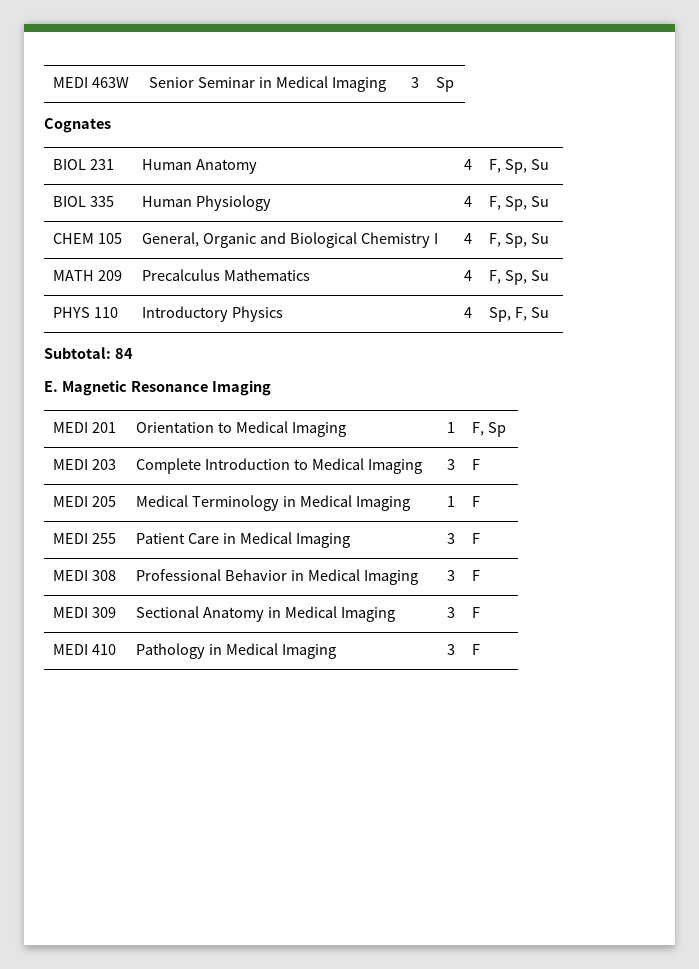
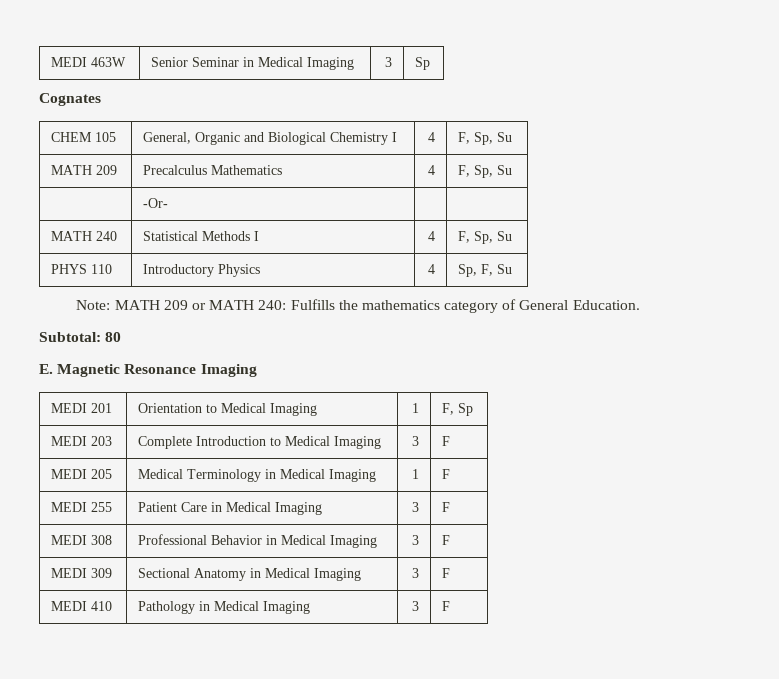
[53,159,114,170] [142,159,257,174] [463,159,472,170] [489,159,549,174] [53,196,114,207] [142,195,271,211] [463,196,472,207] [489,196,549,211] // BIOL 231 | Human Anatomy | 4 | F, Sp, Su // BIOL 335 | Human Physiology | 4 | F, Sp, Su -> (101, 99) none
(549, 275) none -> [143,198,169,208] [51,231,118,241] [143,231,260,241] [427,231,435,241] [458,231,513,244] // | -Or- | | // MATH 240 | Statistical Methods I | 4 | F, Sp, Su
(549, 312) none -> [76,299,640,313] // Note: MATH 209 or MATH 240: Fulfills the mathematics category of General Education.
[114,348,133,359] 84 -> [105,332,122,342] 80

